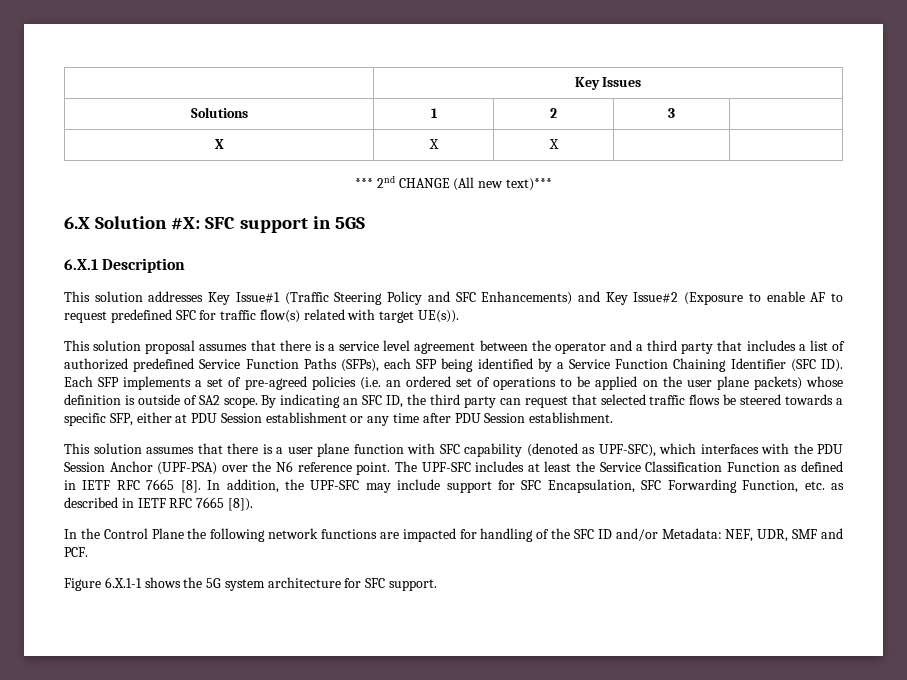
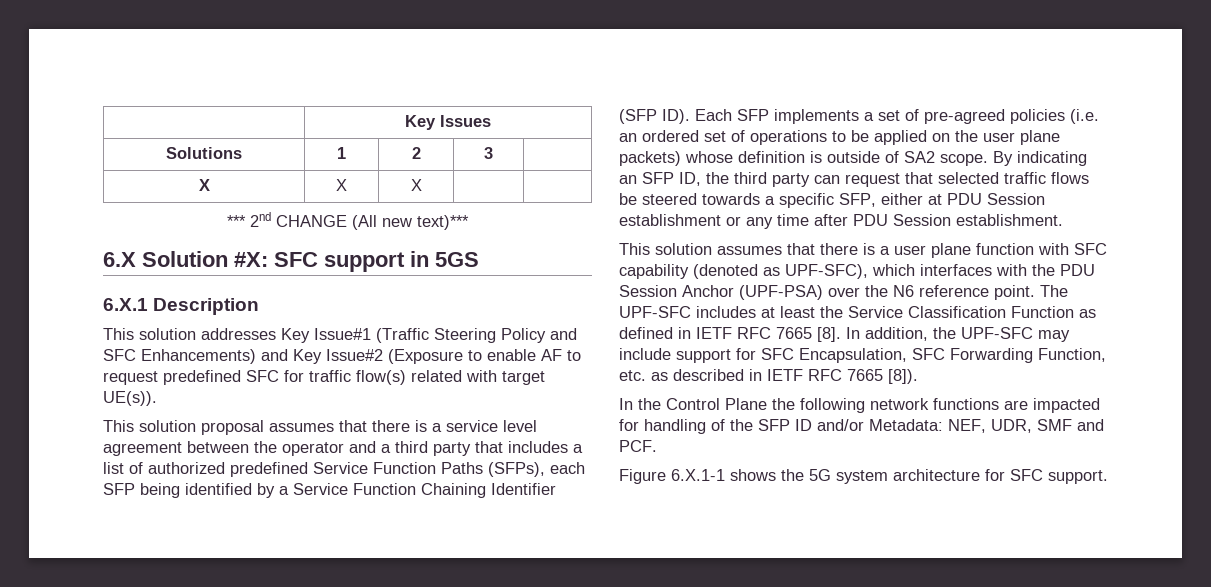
[790,359,816,372] (SFC -> [619,109,657,124] (SFP
[362,395,383,405] SFC -> [642,172,674,184] SFP
[573,529,594,539] SFC -> [758,419,790,431] SFP

